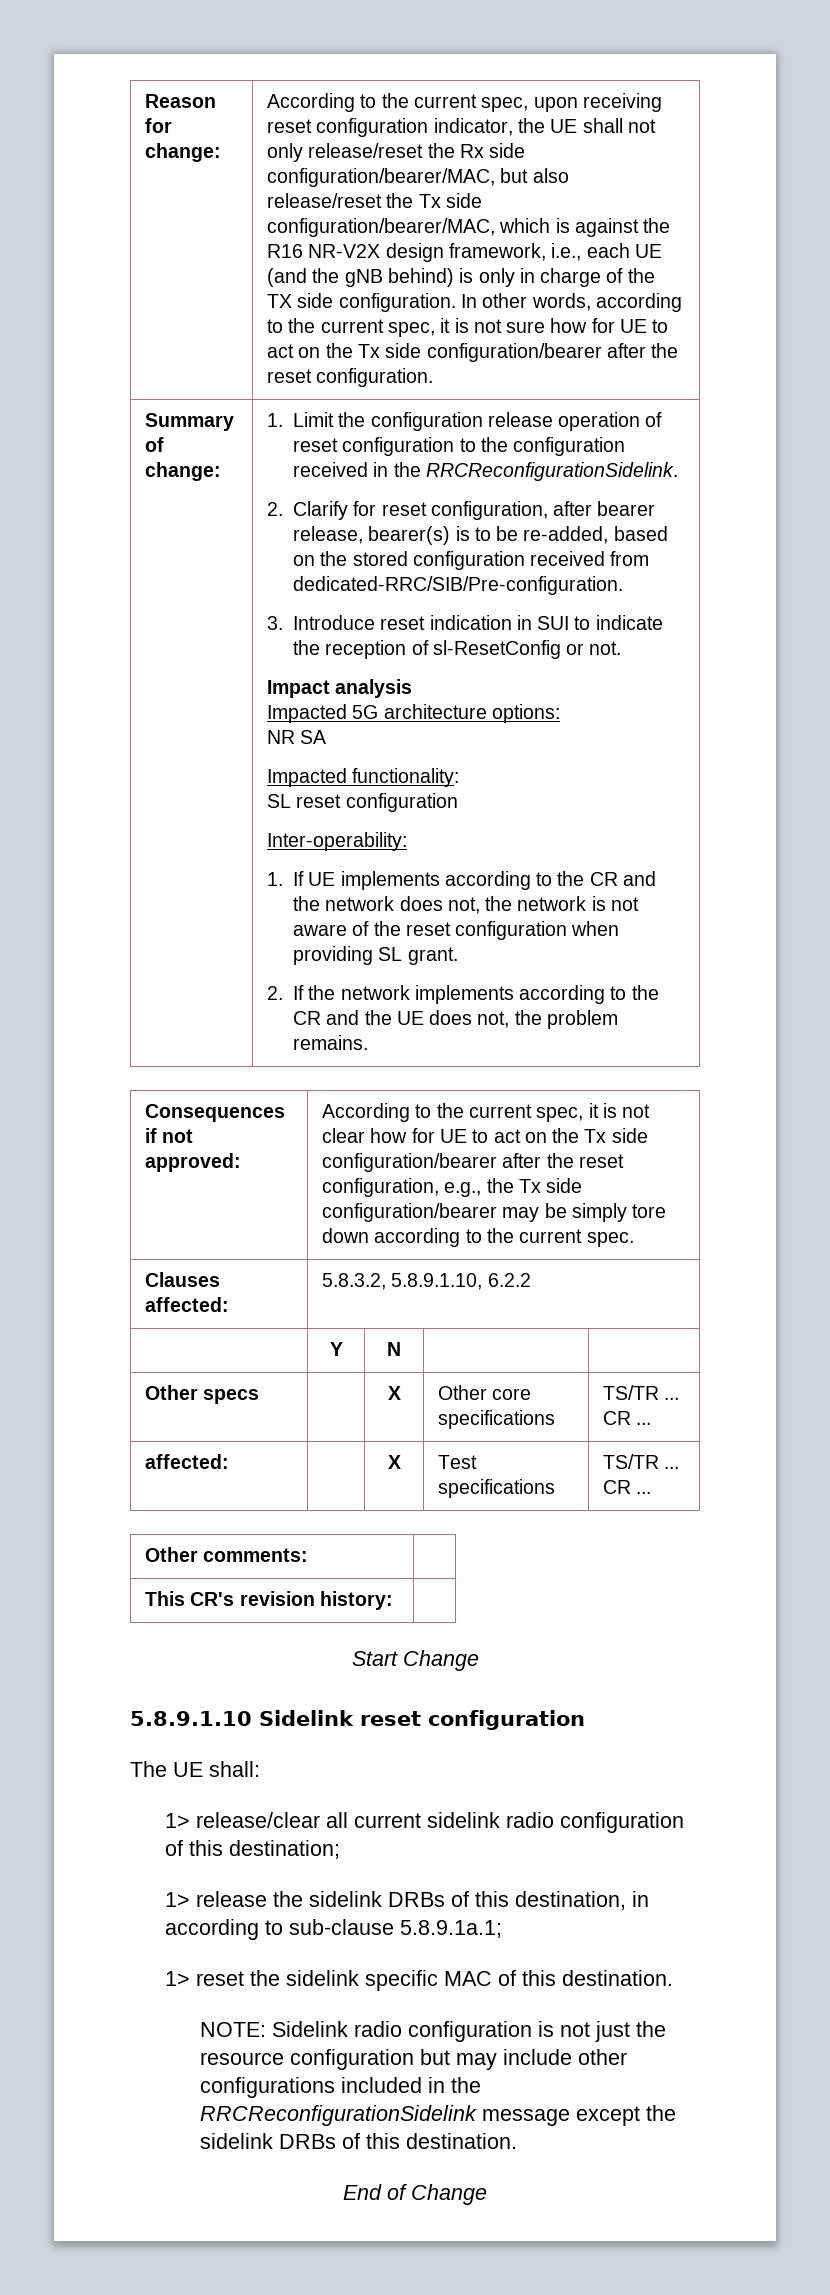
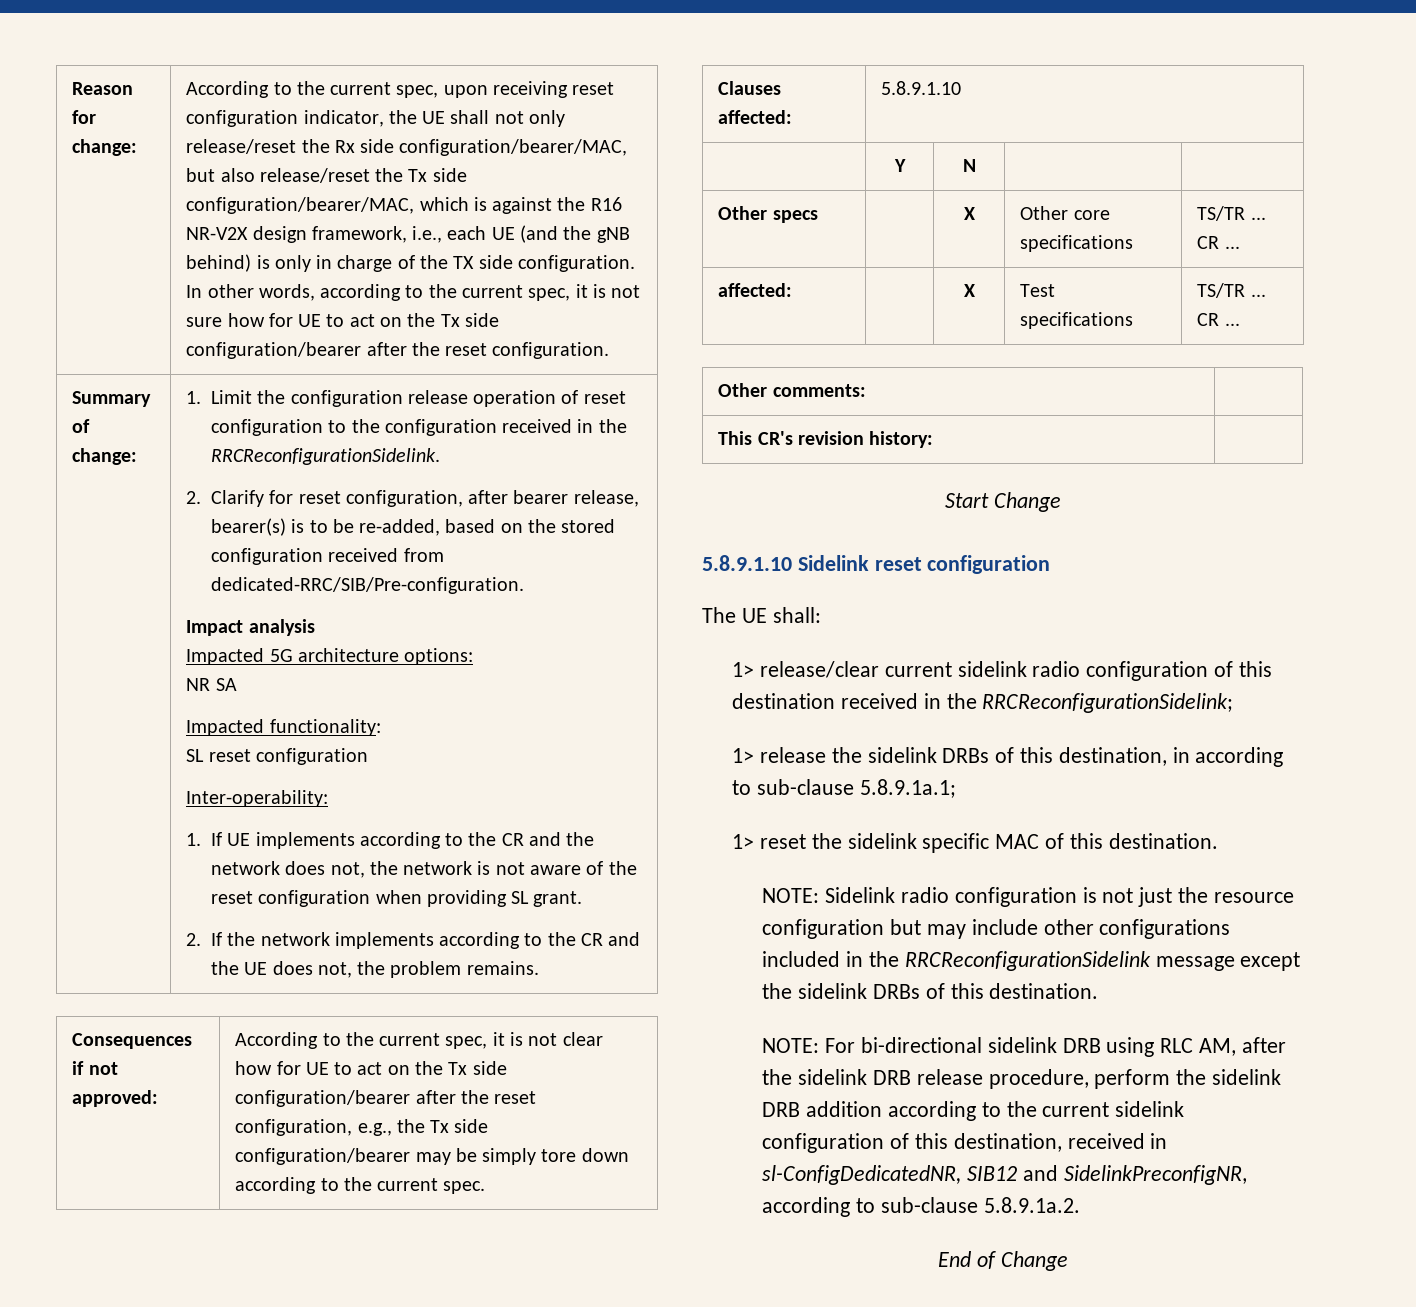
[267,615,663,630] [292,640,622,659] // 3. Introduce reset indication in SUI to indicate the reception of sl-ResetConfig or not. -> (525, 585) none
[322,1273,531,1290] 5.8.3.2, 5.8.9.1.10, 6.2.2 -> [881,81,962,95] 5.8.9.1.10
[326,1812,349,1828] all -> (879, 669) none
[229,1840,341,1859] destination; -> [732,693,1234,713] destination received in the RRCReconfigurationSidelink;
(518, 2141) none -> [762,1037,1286,1057] [762,1069,1281,1089] [762,1101,1185,1121] [762,1133,1168,1153] [762,1165,1247,1185] [762,1197,1080,1217] // NOTE: For bi-directional sidelink DRB using RLC AM, after the sidelink DRB release procedure, perform the sidelink DRB addition according to the current sidelink configuration of this destination, received in sl-ConfigDedicatedNR, SIB12 and SidelinkPreconfigNR, according to sub-clause 5.8.9.1a.2.

